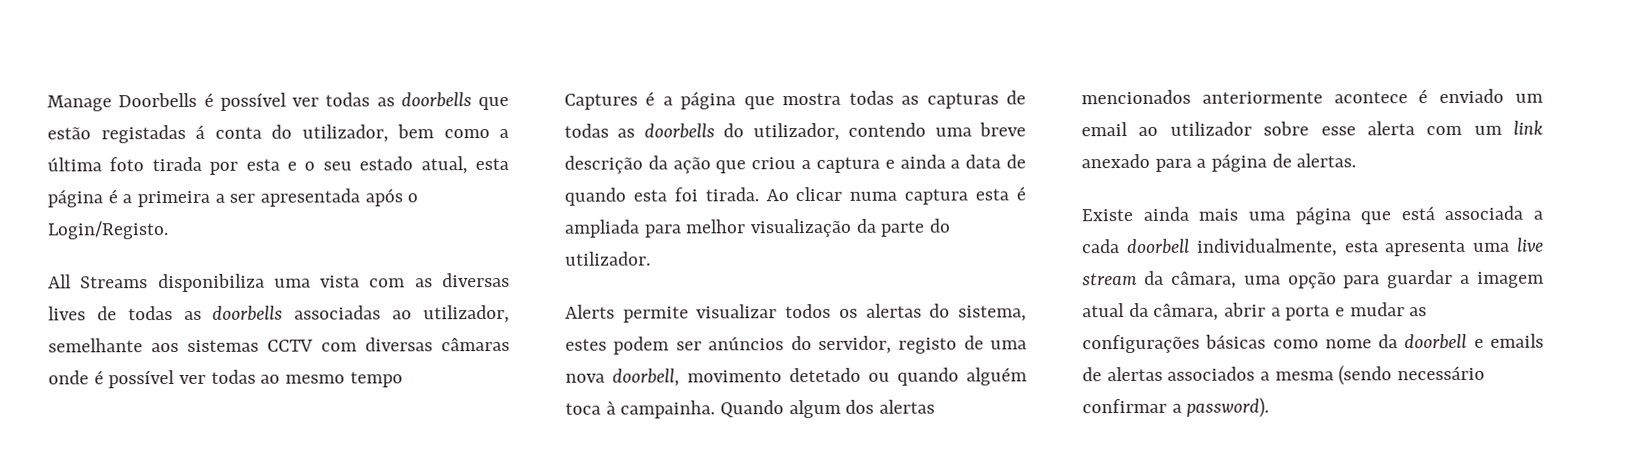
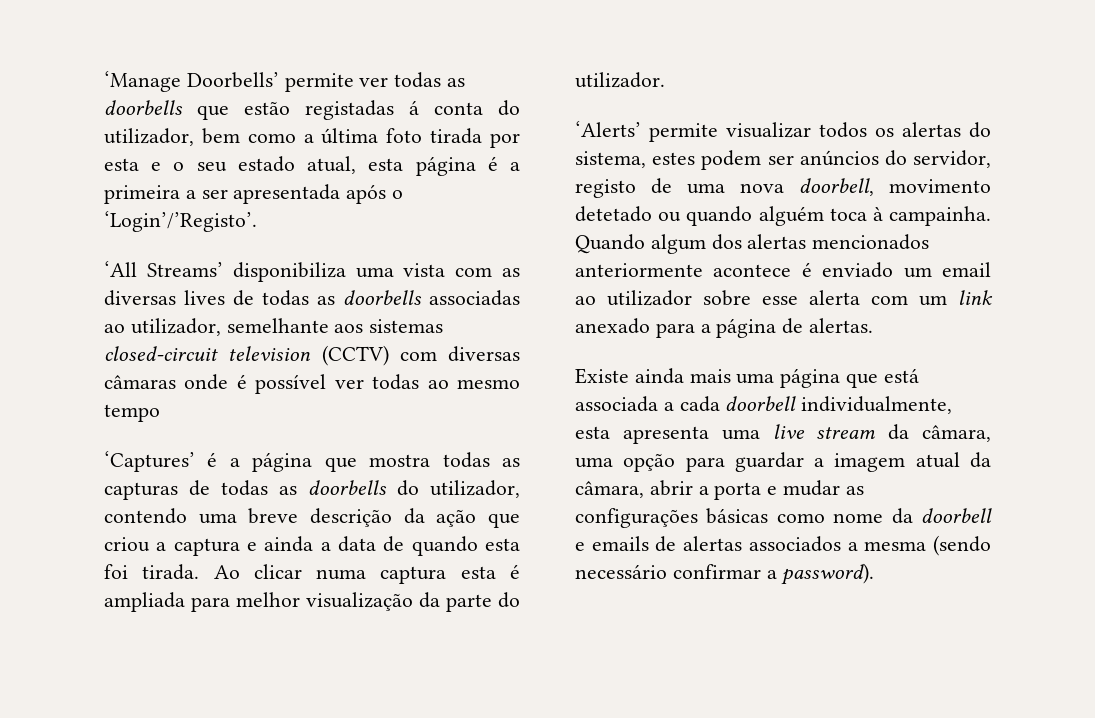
[47,92,287,112] Manage Doorbells é possível -> [104,71,354,92] ‘Manage Doorbells’ permite
[47,221,169,240] [48,274,149,289] Login/Registo. // All Streams -> [104,211,257,232] [104,261,223,277] ‘Login’/’Registo’. // ‘All Streams’
[267,339,313,352] CCTV -> [104,345,389,366] closed-circuit television (CCTV)
[564,93,638,110] Captures -> [104,451,195,472] ‘Captures’
[565,304,615,319] Alerts -> [575,121,641,137] ‘Alerts’

